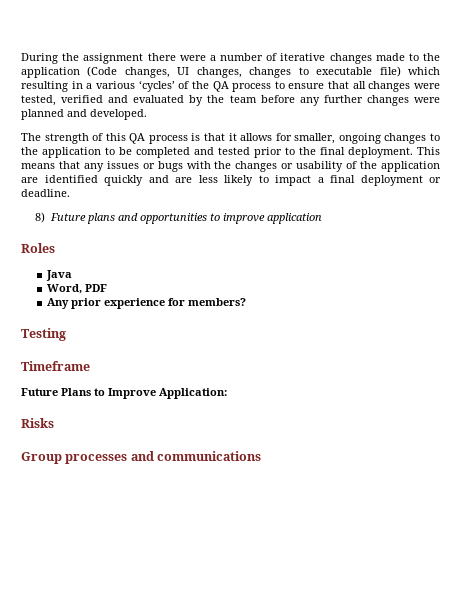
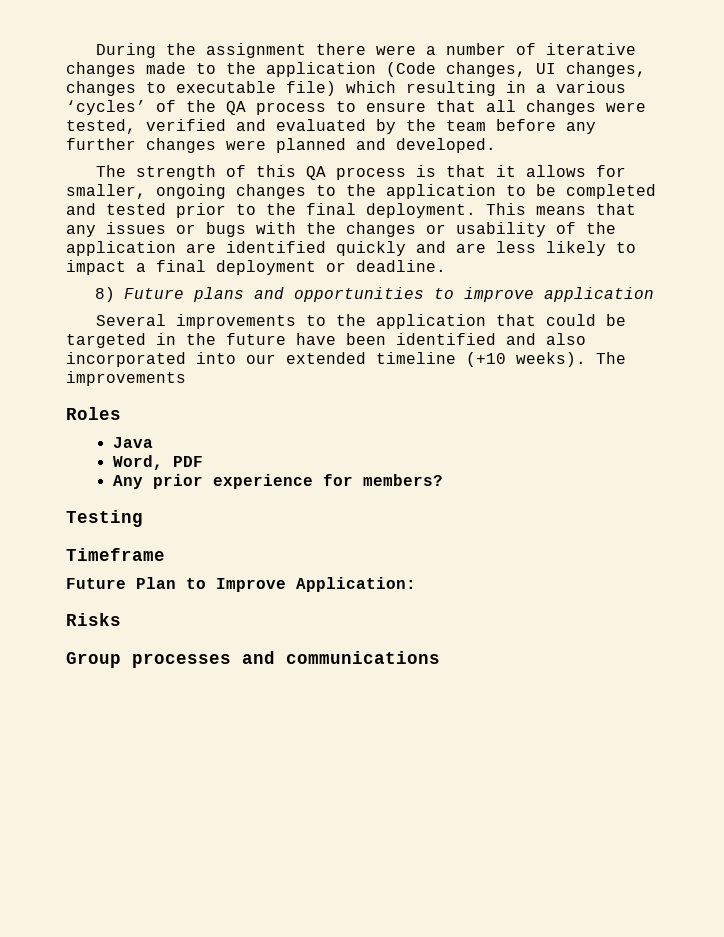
(322, 218) none -> [96,314,627,329] [66,333,586,348] [66,352,626,367] [66,371,186,386] // Several improvements to the application that could be targeted in the future have been identified and also incorporated into our extended timeline (+10 weeks). The improvements
[61,388,91,396] Plans -> [136,577,176,589] Plan

